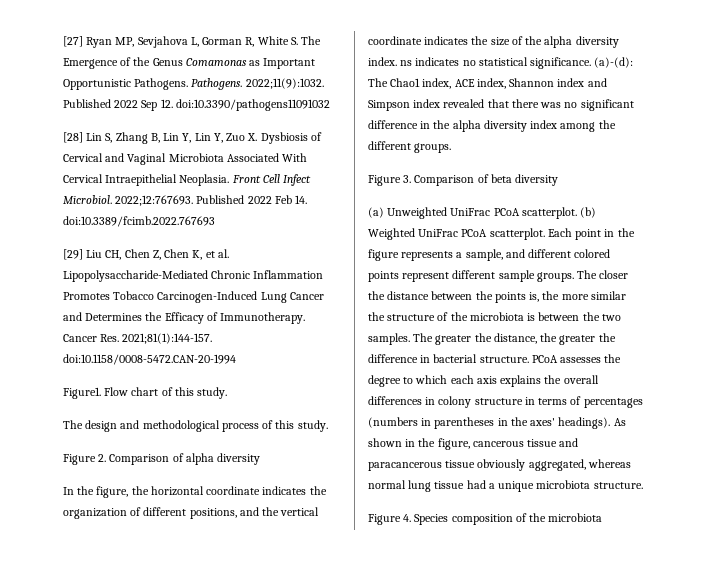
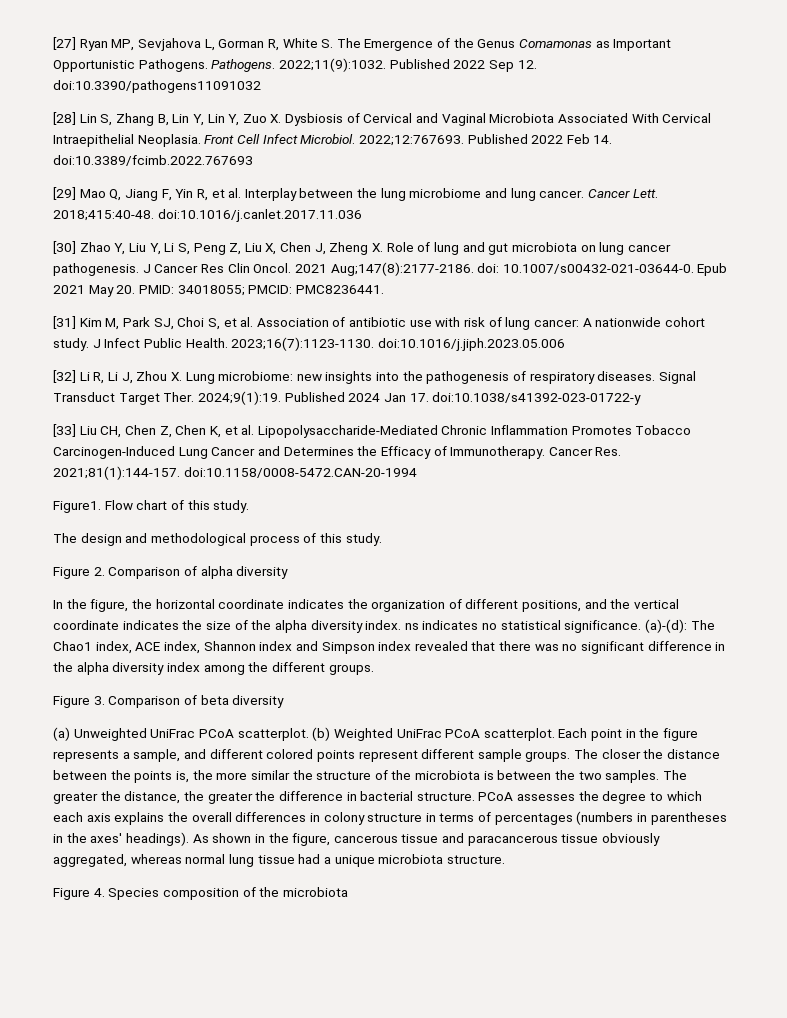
(83, 254) none -> [79,188,658,201] [53,209,362,222] [53,241,671,255] [53,262,728,276] [53,285,384,297] [53,316,705,330] [53,337,565,351] [53,370,696,384] [53,391,642,405] [53,424,76,437] Mao Q, Jiang F, Yin R, et al. Interplay between the lung microbiome and lung cancer. Cancer Lett. 2018;415:40-48. doi:10.1016/j.canlet.2017.11.036 // [30] Zhao Y, Liu Y, Li S, Peng Z, Liu X, Chen J, Zheng X. Role of lung and gut microbiota on lung cancer pathogenesis. J Cancer Res Clin Oncol. 2021 Aug;147(8):2177-2186. doi: 10.1007/s00432-021-03644-0. Epub 2021 May 20. PMID: 34018055; PMCID: PMC8236441. // [31] Kim M, Park SJ, Choi S, et al. Association of antibiotic use with risk of lung cancer: A nationwide cohort study. J Infect Public Health. 2023;16(7):1123-1130. doi:10.1016/j.jiph.2023.05.006 // [32] Li R, Li J, Zhou X. Lung microbiome: new insights into the pathogenesis of respiratory diseases. Signal Transduct Target Ther. 2024;9(1):19. Published 2024 Jan 17. doi:10.1038/s41392-023-01722-y // [33]

